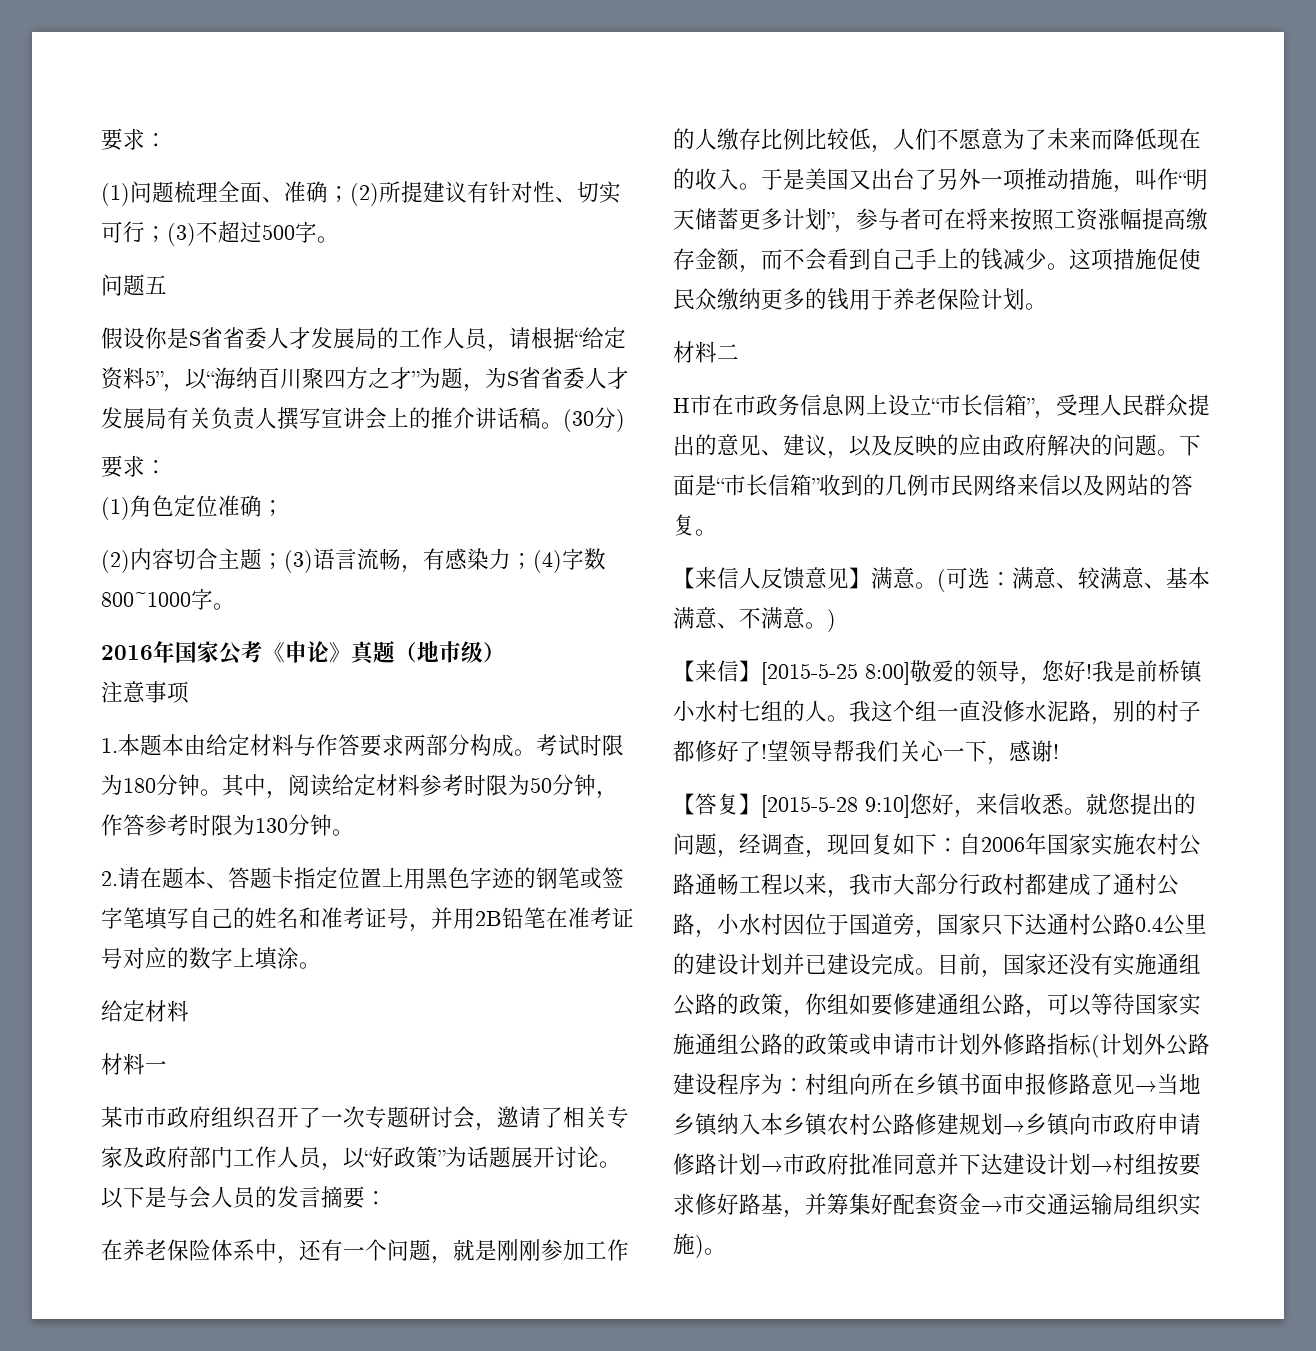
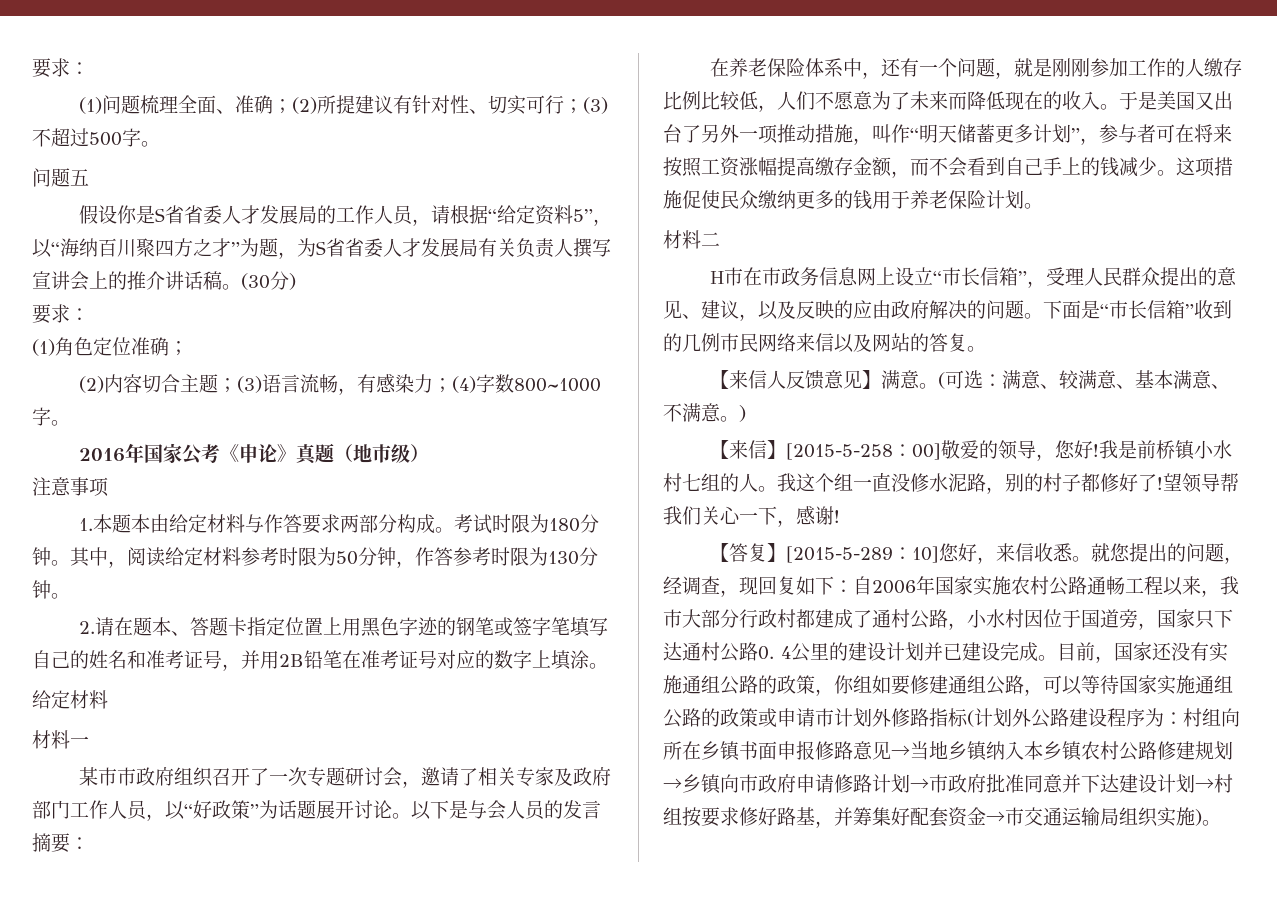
[761,662,910,685] [2015-5-25 8:00] -> [785,443,941,460] [2015-5-258：00]
[761,795,910,818] [2015-5-28 9:10] -> [785,546,939,563] [2015-5-289：10]
[1135,917,1163,932] 0.4 -> [758,646,791,660] 0. 4

